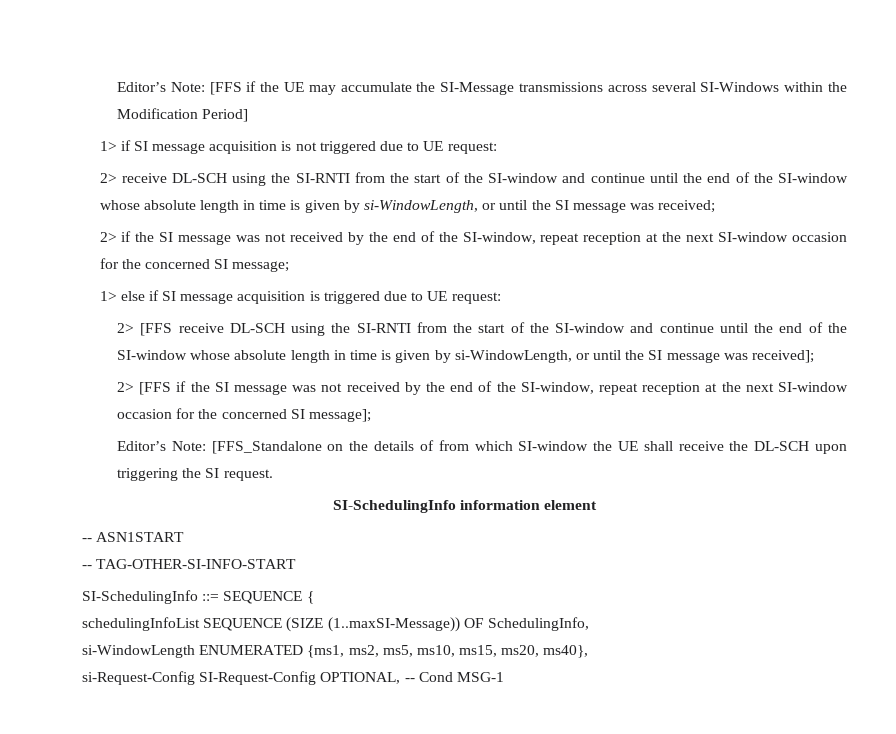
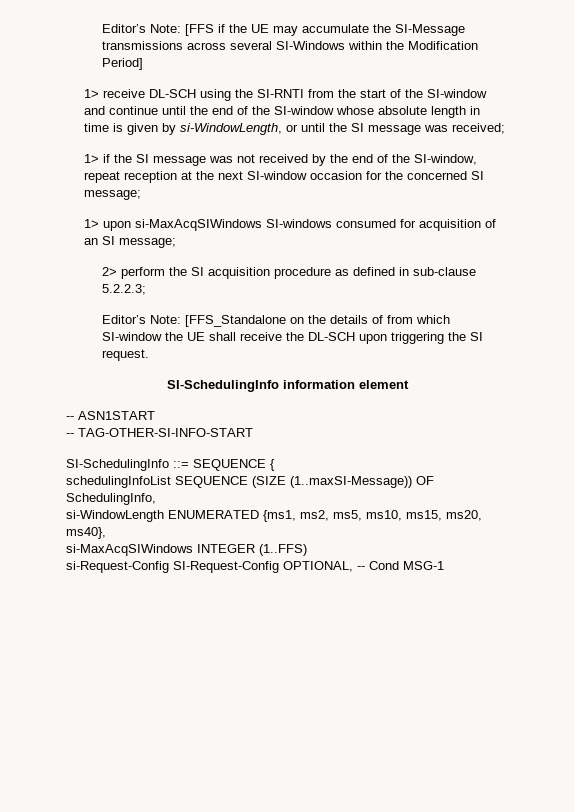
[120,140,497,154] [99,173,117,183] if SI message acquisition is not triggered due to UE request: // 2> -> (100, 93) none
[99,232,117,242] 2> -> [84,154,100,163] 1>
[120,290,501,304] [117,322,847,336] [117,350,815,363] [117,381,848,395] [117,408,371,422] else if SI message acquisition is triggered due to UE request: // 2> [FFS receive DL-SCH using the SI-RNTI from the start of the SI-window and continue until the end of the SI-window whose absolute length in time is given by si-WindowLength, or until the SI message was received]; // 2> [FFS if the SI message was not received by the end of the SI-window, repeat reception at the next SI-window occasion for the concerned SI message]; -> [103,219,497,231] [84,236,177,248] [102,267,477,279] [102,284,147,295] upon si-MaxAcqSIWindows SI-windows consumed for acquisition of an SI message; // 2> perform the SI acquisition procedure as defined in sub-clause 5.2.2.3;
(589, 651) none -> [66,544,307,556] // si-MaxAcqSIWindows INTEGER (1..FFS)

